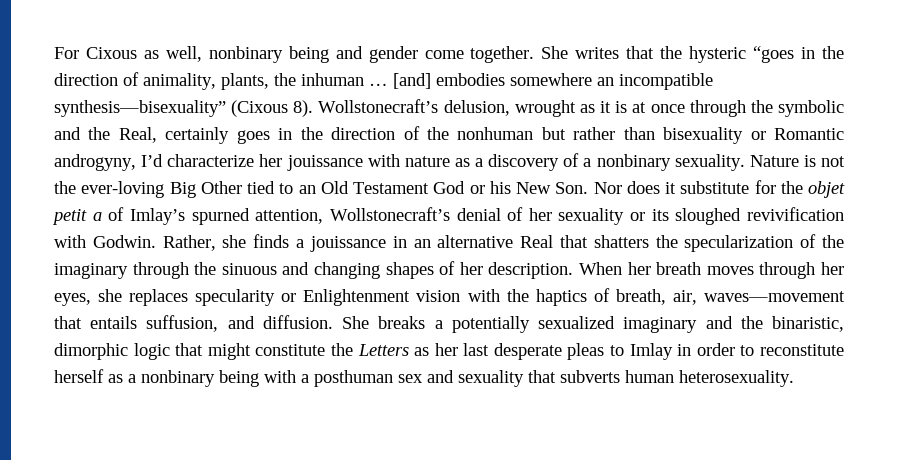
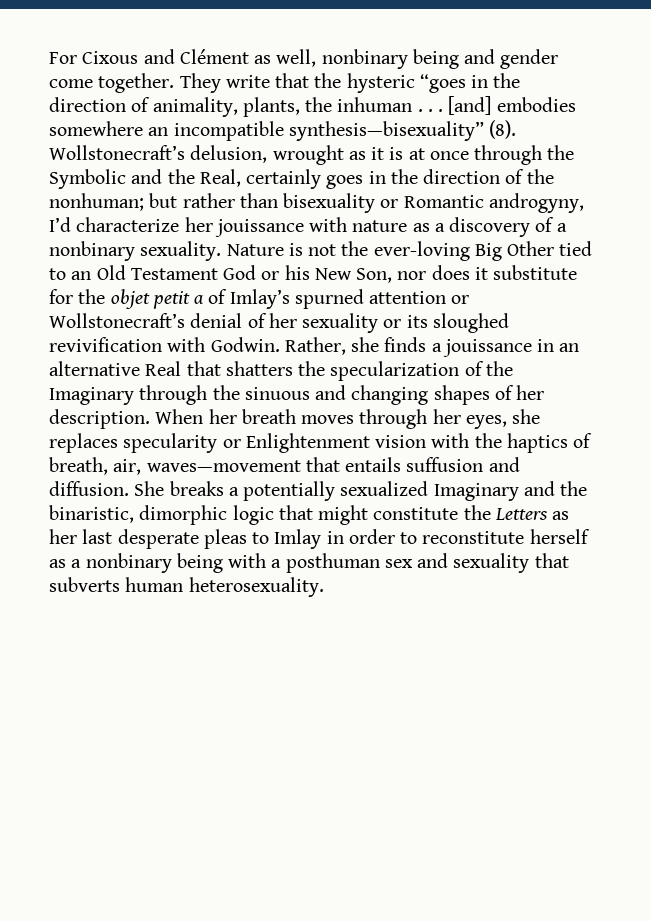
(137, 53) none -> [143,49,249,64] and Clément
[541,46,620,59] She writes -> [179,73,270,93] They write
[369,83,388,86] … -> [417,109,444,112] . . .
[231,100,314,117] (Cixous 8). -> [489,120,517,139] (8).
[778,100,845,117] symbolic -> [49,169,126,189] Symbolic
[457,127,534,140] nonhuman -> [49,193,144,211] nonhuman;
[555,182,622,194] Son. Nor -> [356,268,427,283] Son, nor
[255,209,324,224] attention, -> [369,291,470,304] attention or
[54,263,128,279] imaginary -> [49,387,134,405] Imaginary
[146,315,219,332] suffusion, -> [406,457,484,472] suffusion
[623,317,698,333] imaginary -> [433,483,519,501] Imaginary

